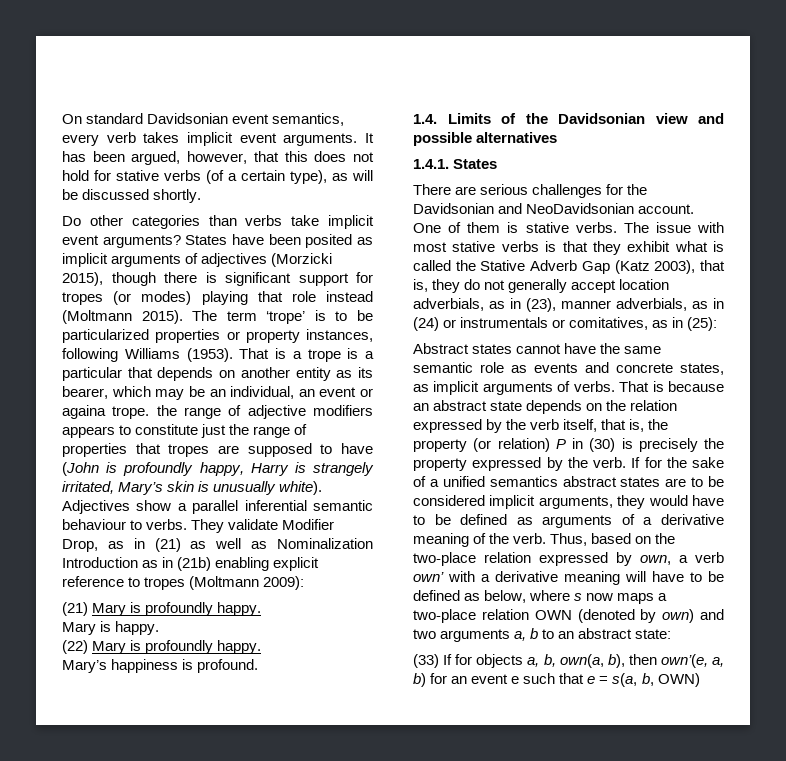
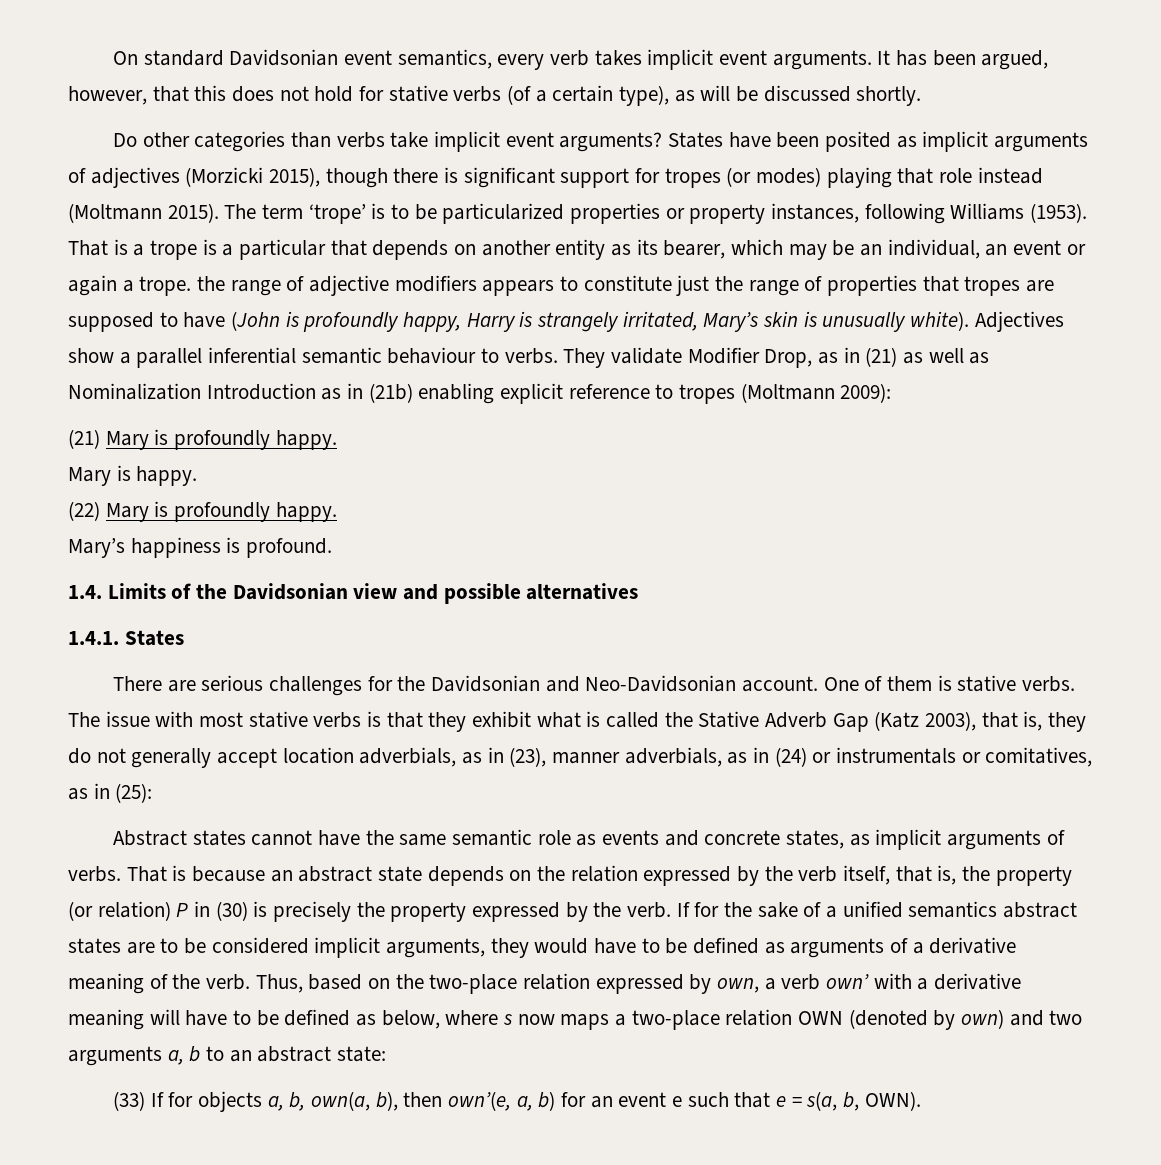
[62,405,106,419] againa -> [68,275,134,296] again a
[526,203,635,214] NeoDavidsonian -> [585,675,737,692] Neo-Davidsonian
[657,673,700,687] OWN) -> [864,1091,921,1111] OWN).

